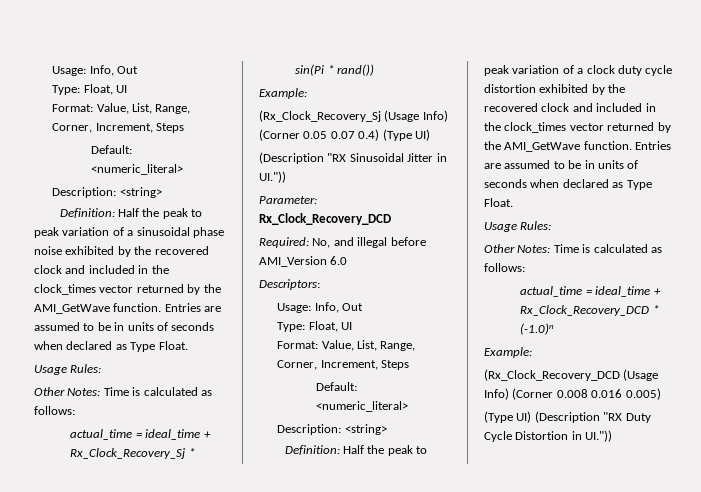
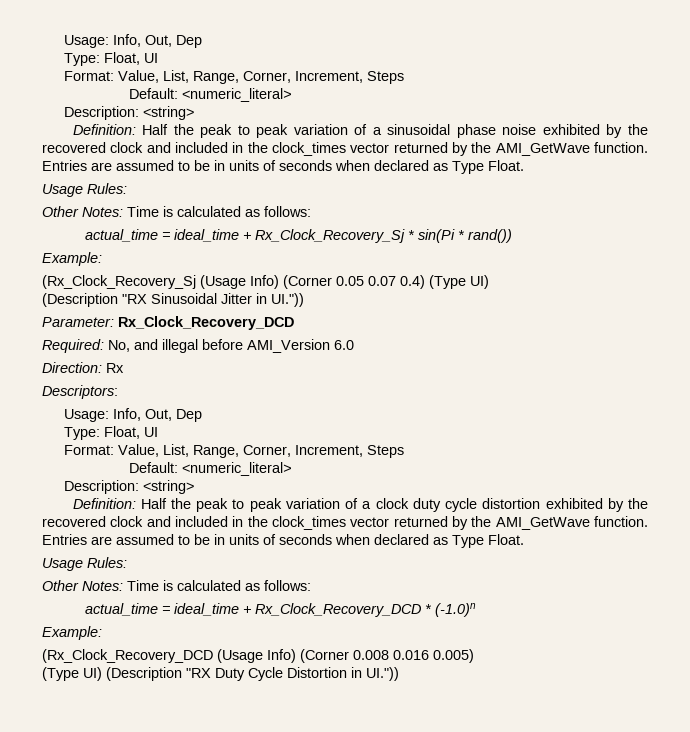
[52,65,138,76] Usage: Info, Out -> [63,34,202,48] Usage: Info, Out, Dep
(348, 260) none -> [42,362,124,373] // Direction: Rx
[341,303,363,311] Out -> [144,409,202,422] Out, Dep

